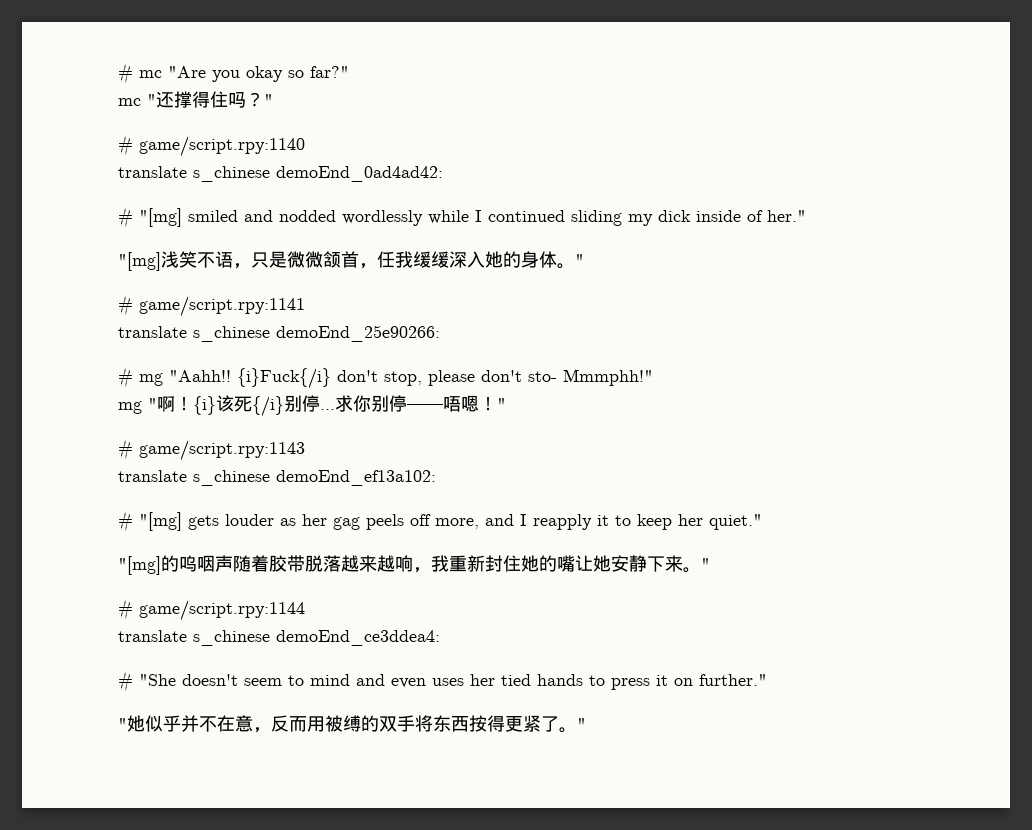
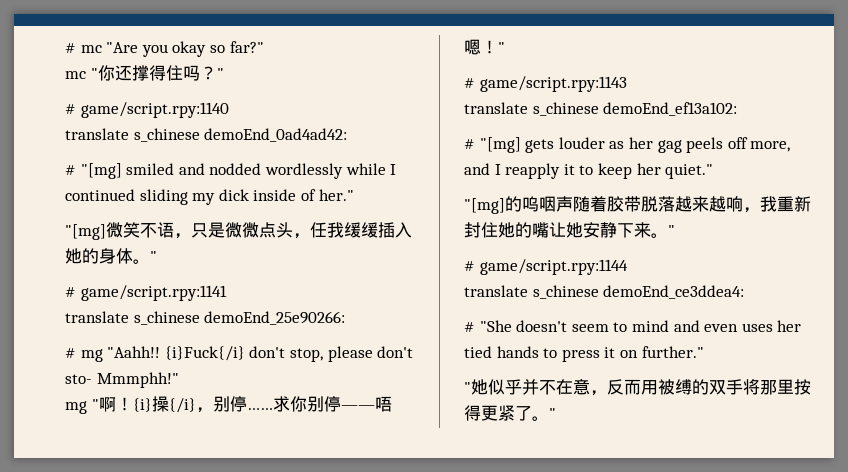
(156, 100) none -> [97,65,115,81] 你
[161,251,179,268] 浅 -> [106,222,123,238] 微
[323,251,359,268] 颔首 -> [259,222,293,238] 点头
[449,251,467,268] 深 -> [378,222,395,238] 插
[216,395,335,417] 该死{/i}别停... -> [151,396,273,413] 操{/i}，别停……
[433,715,469,732] 东西 -> [760,379,794,395] 那里

